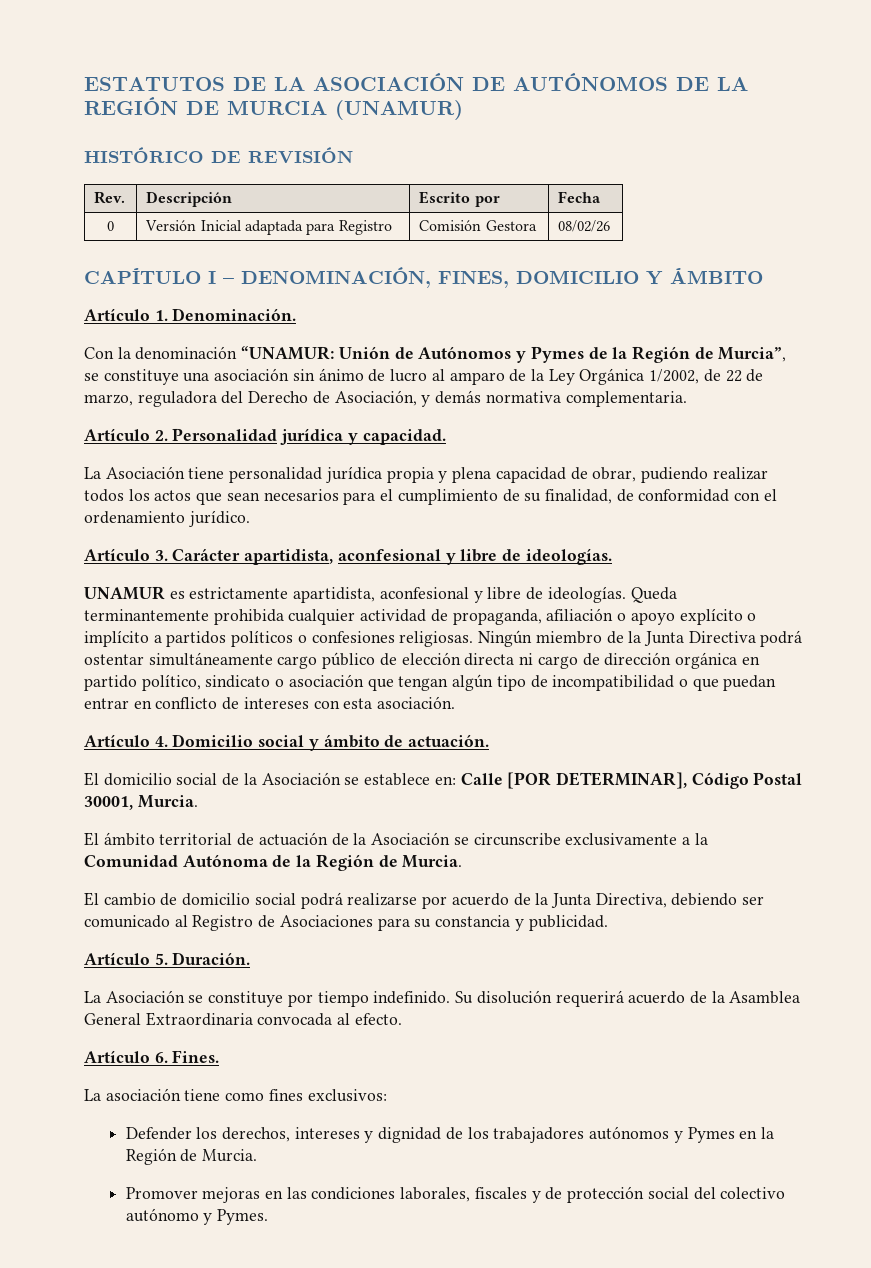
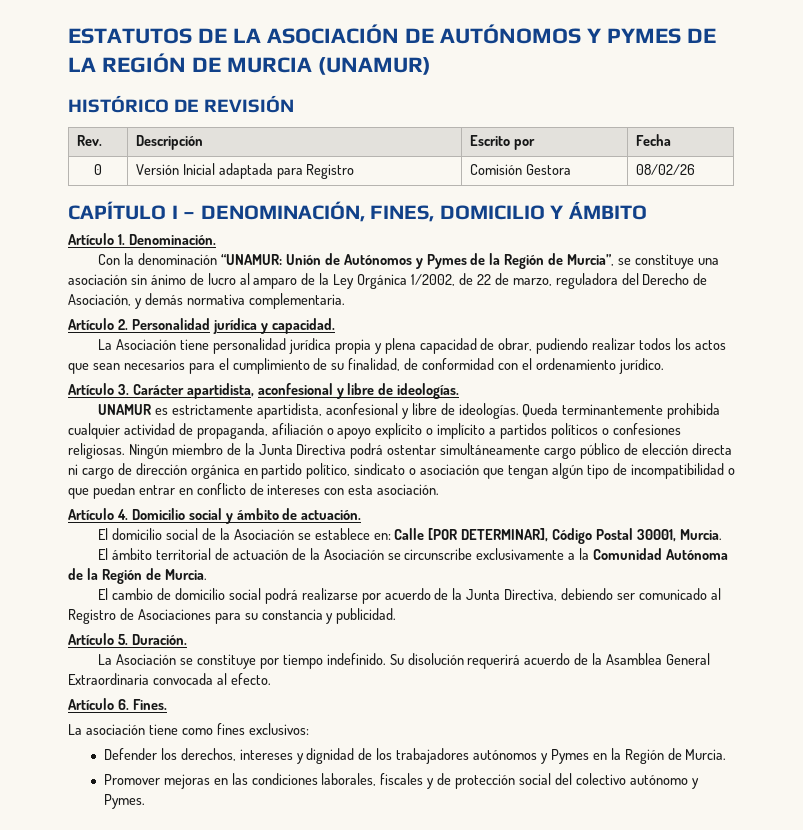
(668, 82) none -> [586,28,681,44] Y PYMES

